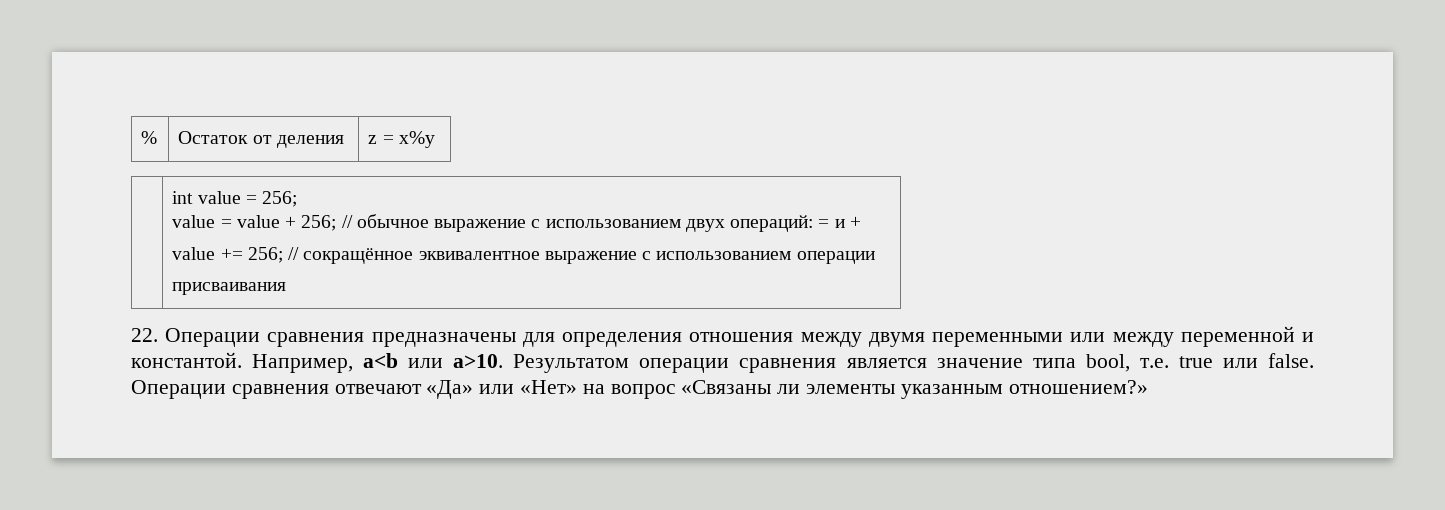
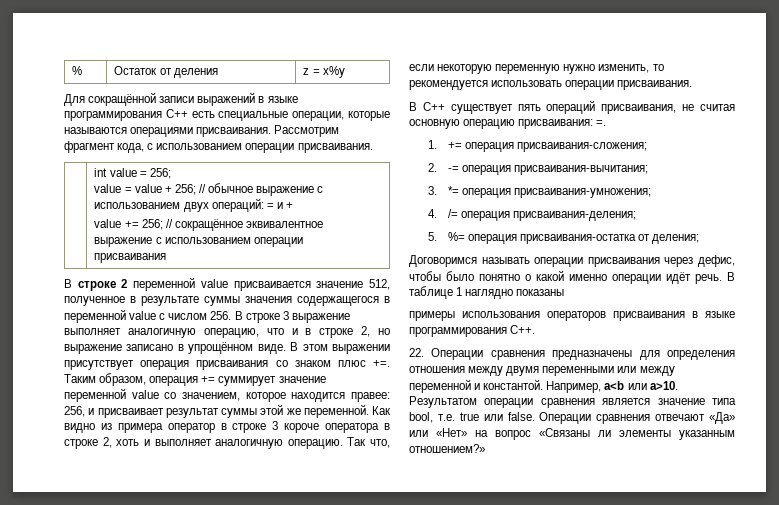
(435, 139) none -> [64,92,298,106] [64,109,390,121] [64,125,340,137] [64,141,373,153] // Для сокращённой записи выражений в языке программирования С++ есть специальные операции, которые называются операциями присваивания. Рассмотрим фрагмент кода, с использованием операции присваивания.
(287, 288) none -> [64,277,391,291] [64,296,390,306] [64,309,350,323] [64,326,390,338] [64,342,390,354] [64,360,390,370] [64,373,326,386] [64,388,390,402] [64,404,391,418] [64,421,390,433] [64,437,390,449] [409,64,664,74] [409,80,693,90] [409,100,735,114] [409,119,607,129] [428,140,647,152] [428,163,648,175] [428,186,651,198] [428,209,636,221] [428,232,699,244] [409,255,735,267] [409,270,735,284] [409,286,565,299] [409,311,735,321] [409,325,536,337] // В строке 2 переменной value присваивается значение 512, полученное в результате суммы значения содержащегося в переменной value с числом 256. В строке 3 выражение выполняет аналогичную операцию, что и в строке 2, но выражение записано в упрощённом виде. В этом выражении присутствует операция присваивания со знаком плюс +=. Таким образом, операция += суммирует значение переменной value co значением, которое находится правее: 256, и присваивает результат суммы этой же переменной. Как видно из примера оператор в строке 3 короче оператора в строке 2, хоть и выполняет аналогичную операцию. Так что, если некоторую переменную нужно изменить, то рекомендуется использовать операции присваивания. // В С++ существует пять операций присваивания, не считая основную операцию присваивания: =. // 1. += операция присваивания-сложения; // 2. -= операция присваивания-вычитания; // 3. *= операция присваивания-умножения; // 4. /= операция присваивания-деления; // 5. %= операция присваивания-остатка от деления; // Договоримся называть операции присваивания через дефис, чтобы было понятно о какой именно операции идёт речь. В таблице 1 наглядно показаны // примеры использования операторов присваивания в языке программирования С++.

